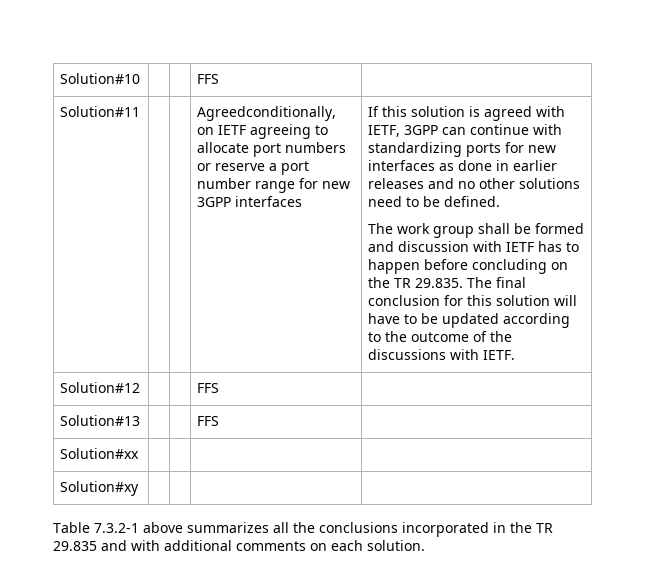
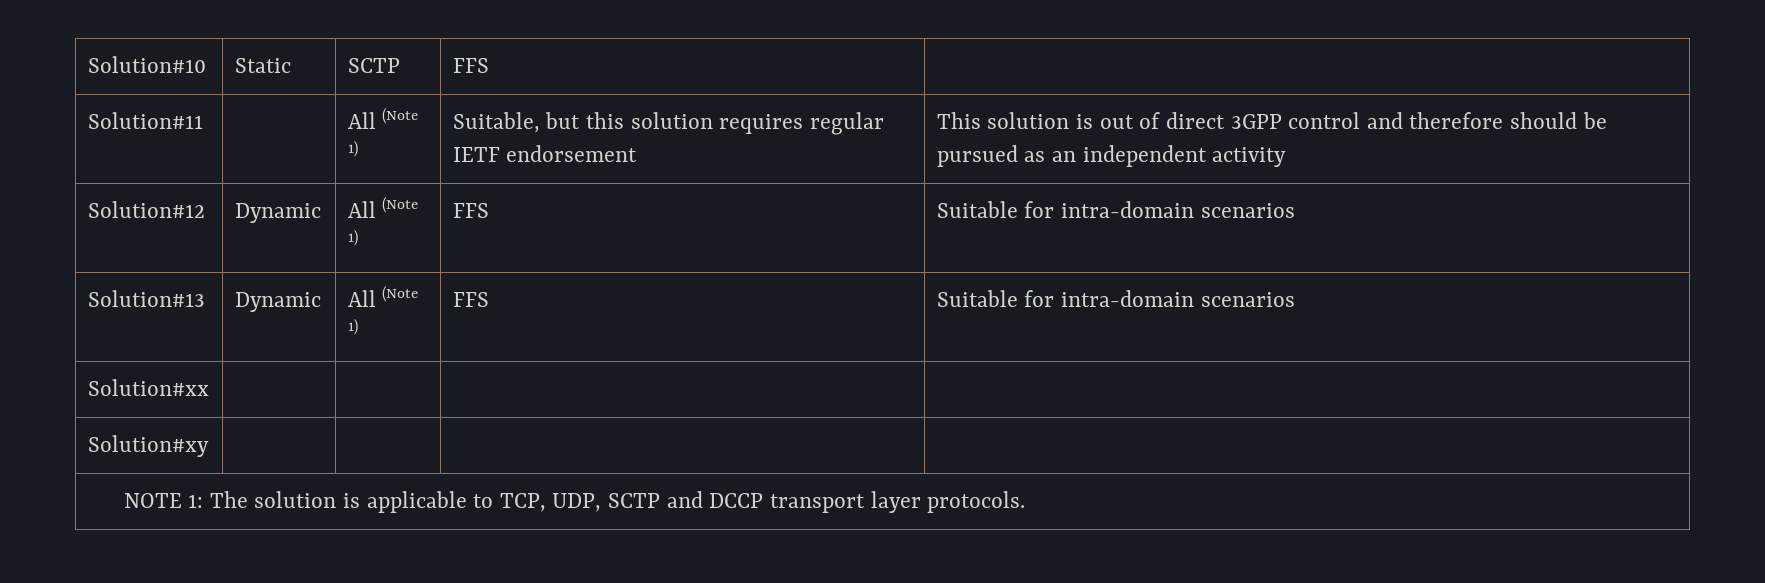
(141, 78) | -> [234,58,291,73] [347,58,400,73] Static | SCTP
[197,106,337,121] [197,124,329,139] [197,142,347,157] [197,161,310,175] [197,178,351,193] [197,196,303,207] [368,106,566,121] [368,124,563,137] [368,142,557,157] [368,160,558,171] [368,178,581,189] [368,196,501,207] [368,223,585,238] [368,241,580,252] [368,259,569,274] [368,277,527,288] [368,295,578,306] [368,313,571,328] [368,331,513,342] [368,349,516,360] [60,382,141,393] [197,383,220,393] [60,415,141,426] [197,416,220,426] [60,448,140,459] [60,481,140,496] [53,522,553,537] [53,540,425,551] | Agreedconditionally, on IETF agreeing to allocate port numbers or reserve a port number range for new 3GPP interfaces | If this solution is agreed with IETF, 3GPP can continue with standardizing ports for new interfaces as done in earlier releases and no other solutions need to be defined. // The work group shall be formed and discussion with IETF has to happen before concluding on the TR 29.835. The final conclusion for this solution will have to be updated according to the outcome of the discussions with IETF. // Solution#12 | | | FFS | // Solution#13 | | | FFS | // Solution#xx | | | | // Solution#xy | | | | // Table 7.3.2-1 above summarizes all the conclusions incorporated in the TR 29.835 and with additional comments on each solution. -> [347,108,419,129] [347,141,358,157] [452,112,884,135] [452,145,638,162] [936,112,1607,129] [936,145,1287,167] [87,201,205,218] [234,203,321,223] [347,197,419,218] [347,230,358,246] [452,203,489,218] [936,201,1295,218] [87,290,205,307] [234,292,321,312] [347,286,419,307] [347,319,358,335] [452,292,489,307] [936,290,1295,307] [87,379,209,396] [87,435,209,457] [123,491,1026,513] All (Note 1) | Suitable, but this solution requires regular IETF endorsement | This solution is out of direct 3GPP control and therefore should be pursued as an independent activity // Solution#12 | Dynamic | All (Note 1) | FFS | Suitable for intra-domain scenarios // Solution#13 | Dynamic | All (Note 1) | FFS | Suitable for intra-domain scenarios // Solution#xx | | | | // Solution#xy | | | | // NOTE 1: The solution is applicable to TCP, UDP, SCTP and DCCP transport layer protocols.

